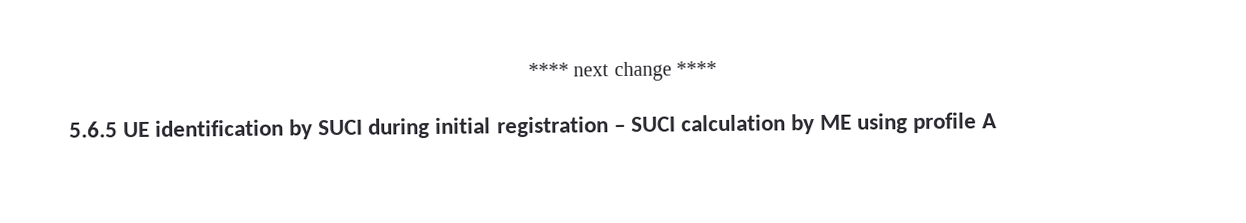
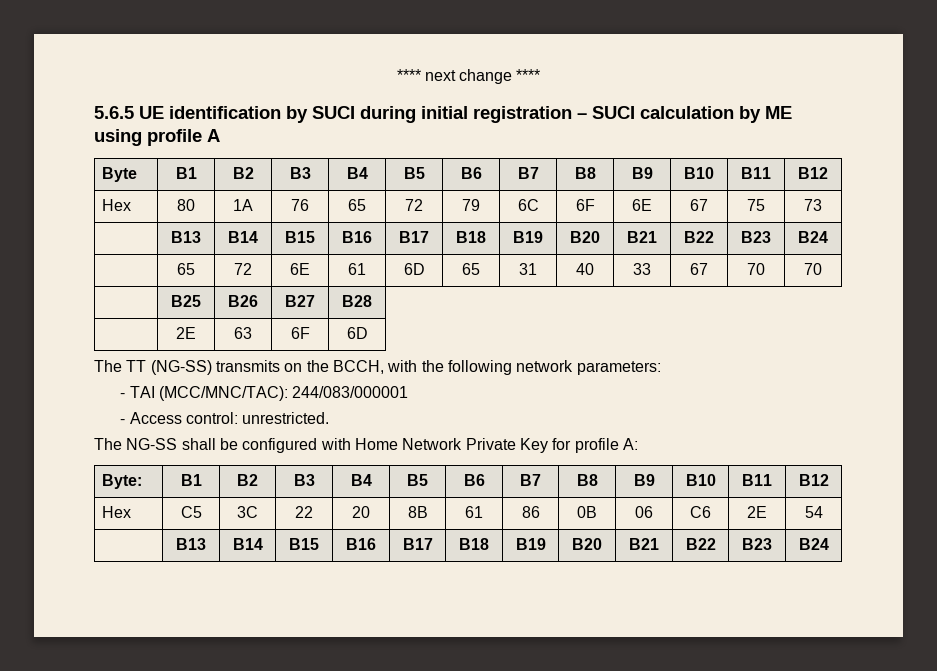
(998, 121) none -> [101,167,137,182] [175,167,197,179] [232,167,254,179] [289,167,311,179] [346,167,368,179] [403,167,425,179] [460,167,482,179] [517,167,539,179] [574,167,596,179] [631,167,653,179] [684,167,714,179] [741,167,771,179] [798,167,828,179] [101,199,131,211] [177,199,195,211] [233,199,253,211] [291,199,309,211] [348,199,366,211] [405,199,423,211] [462,199,480,211] [517,199,539,211] [575,199,595,211] [632,199,652,211] [690,199,708,211] [747,199,765,211] [804,199,822,211] [171,231,201,243] [228,231,258,243] [285,231,315,243] [342,231,372,243] [399,231,429,243] [456,231,486,243] [513,231,543,243] [570,231,600,243] [627,231,657,243] [684,231,714,243] [741,231,771,243] [798,231,828,243] [177,263,195,275] [234,263,252,275] [290,263,310,275] [348,263,366,275] [403,263,425,275] [462,263,480,275] [519,263,537,275] [576,263,594,275] [633,263,651,275] [690,263,708,275] [747,263,765,275] [804,263,822,275] [171,295,201,307] [228,295,258,307] [285,295,315,307] [342,295,372,307] [176,327,196,339] [234,327,252,339] [290,327,310,339] [346,327,368,339] [94,360,661,375] [120,386,409,401] [120,412,330,424] [94,438,638,453] [101,474,142,489] [180,474,202,486] [237,474,258,486] [293,474,315,486] [350,474,372,486] [407,474,428,486] [463,474,485,486] [520,474,541,486] [576,474,598,486] [633,474,655,486] [685,474,716,486] [742,474,772,486] [798,474,829,486] [101,506,131,518] [180,506,202,518] [237,506,258,518] [295,506,313,518] [352,506,370,518] [407,506,428,518] [465,506,483,518] [521,506,540,518] [577,506,597,518] [635,506,653,518] [690,506,711,518] [747,506,767,518] [804,506,823,518] [176,538,206,550] [232,538,263,550] [289,538,319,550] [346,538,376,550] [402,538,433,550] [459,538,489,550] [515,538,546,550] [572,538,602,550] [629,538,659,550] [685,538,716,550] [742,538,772,550] [798,538,829,550] // Byte | B1 | B2 | B3 | B4 | B5 | B6 | B7 | B8 | B9 | B10 | B11 | B12 // Hex | 80 | 1A | 76 | 65 | 72 | 79 | 6C | 6F | 6E | 67 | 75 | 73 // | B13 | B14 | B15 | B16 | B17 | B18 | B19 | B20 | B21 | B22 | B23 | B24 // | 65 | 72 | 6E | 61 | 6D | 65 | 31 | 40 | 33 | 67 | 70 | 70 // | B25 | B26 | B27 | B28 // | 2E | 63 | 6F | 6D // The TT (NG-SS) transmits on the BCCH, with the following network parameters: // - TAI (MCC/MNC/TAC): 244/083/000001 // - Access control: unrestricted. // The NG-SS shall be configured with Home Network Private Key for profile A: // Byte: | B1 | B2 | B3 | B4 | B5 | B6 | B7 | B8 | B9 | B10 | B11 | B12 // Hex | C5 | 3C | 22 | 20 | 8B | 61 | 86 | 0B | 06 | C6 | 2E | 54 // | B13 | B14 | B15 | B16 | B17 | B18 | B19 | B20 | B21 | B22 | B23 | B24

